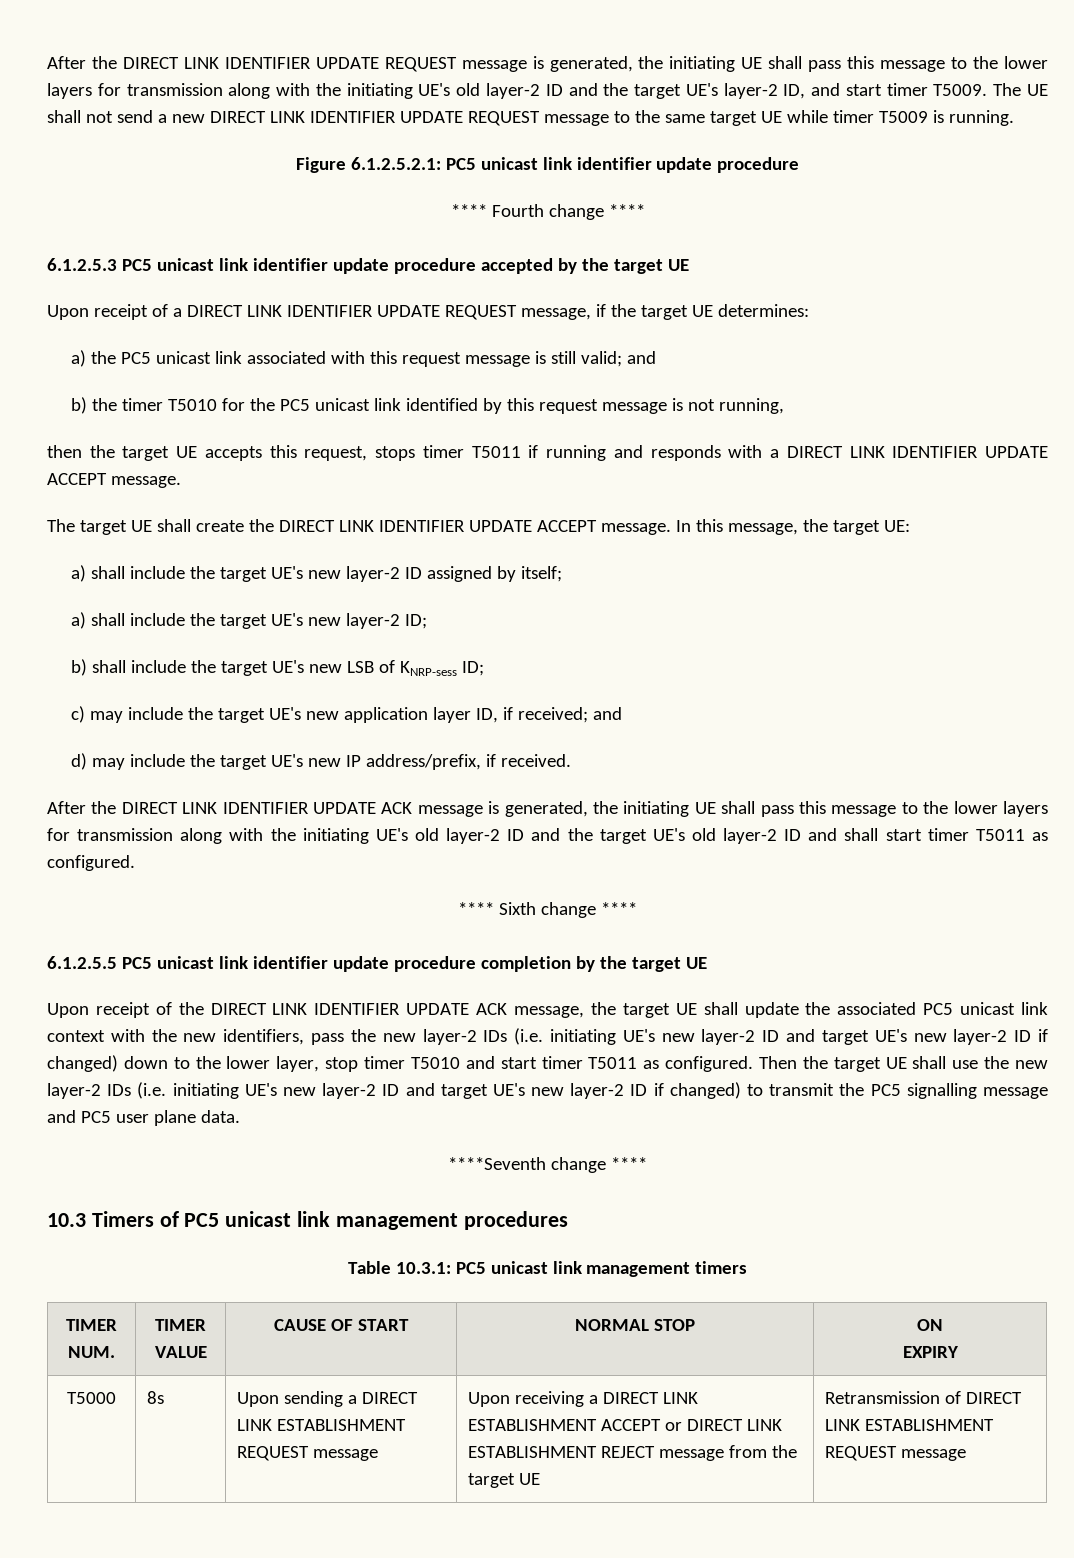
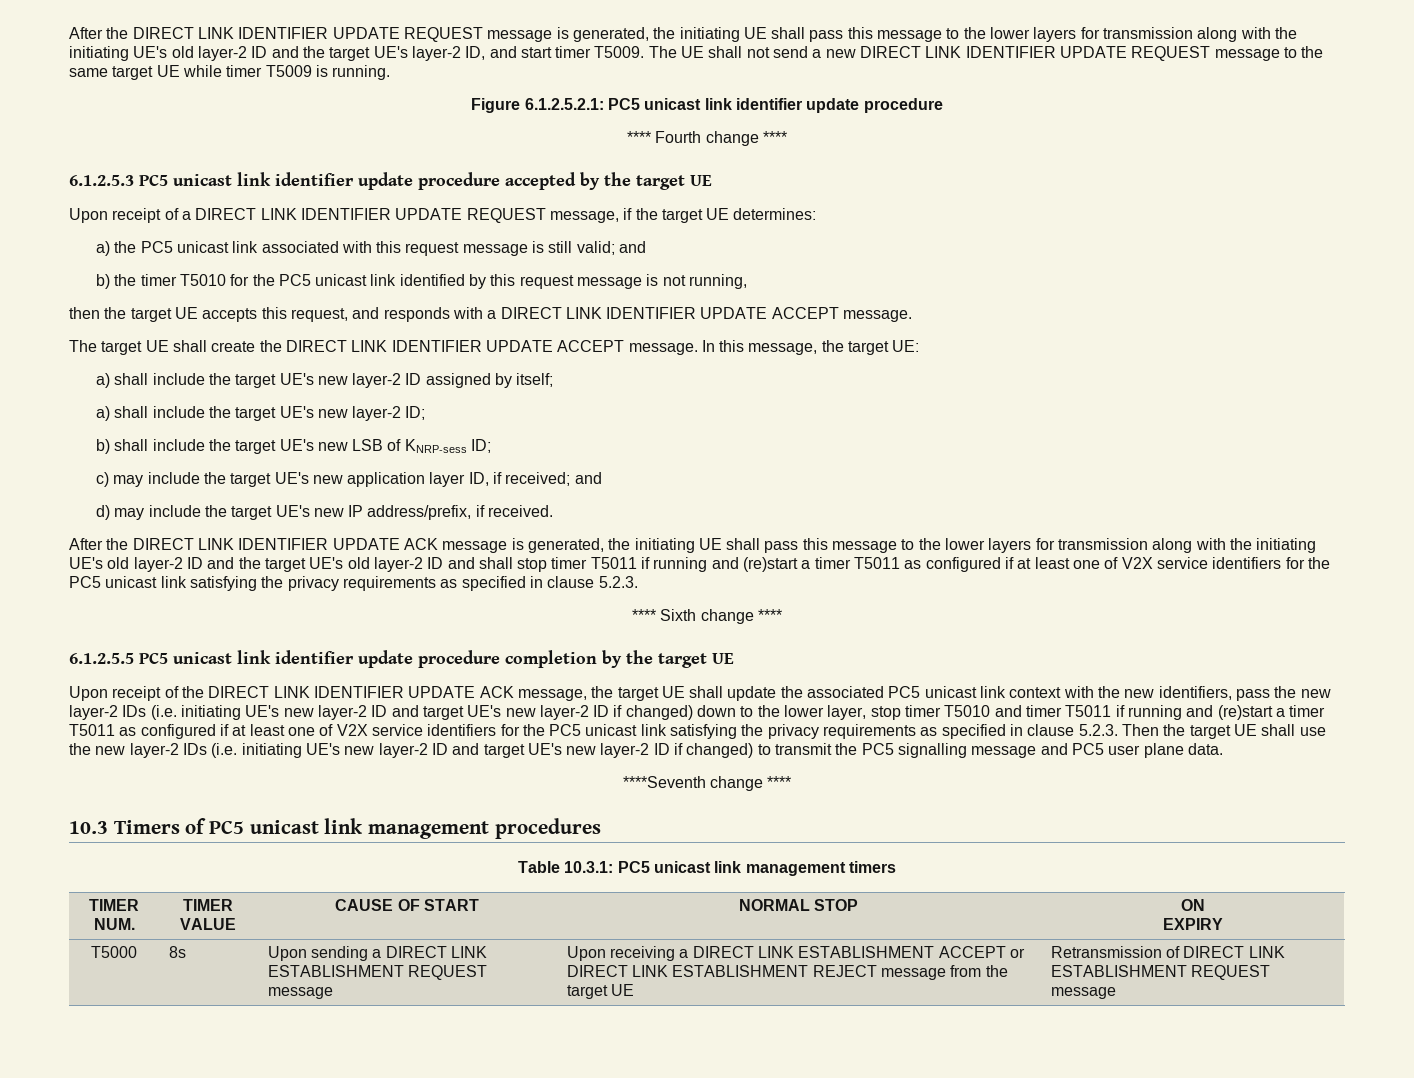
[375,445,607,461] stops timer T5011 if running -> (348, 315) none
[885,828,1048,841] [47,855,135,871] start timer T5011 as configured. -> [517,557,1330,572] [69,576,638,591] stop timer T5011 if running and (re)start a timer T5011 as configured if at least one of V2X service identifiers for the PC5 unicast link satisfying the privacy requirements as specified in clause 5.2.3.
[500,1056,754,1072] start timer T5011 as configured. -> [1026,705,1326,720] [69,724,1118,739] timer T5011 if running and (re)start a timer T5011 as configured if at least one of V2X service identifiers for the PC5 unicast link satisfying the privacy requirements as specified in clause 5.2.3.

